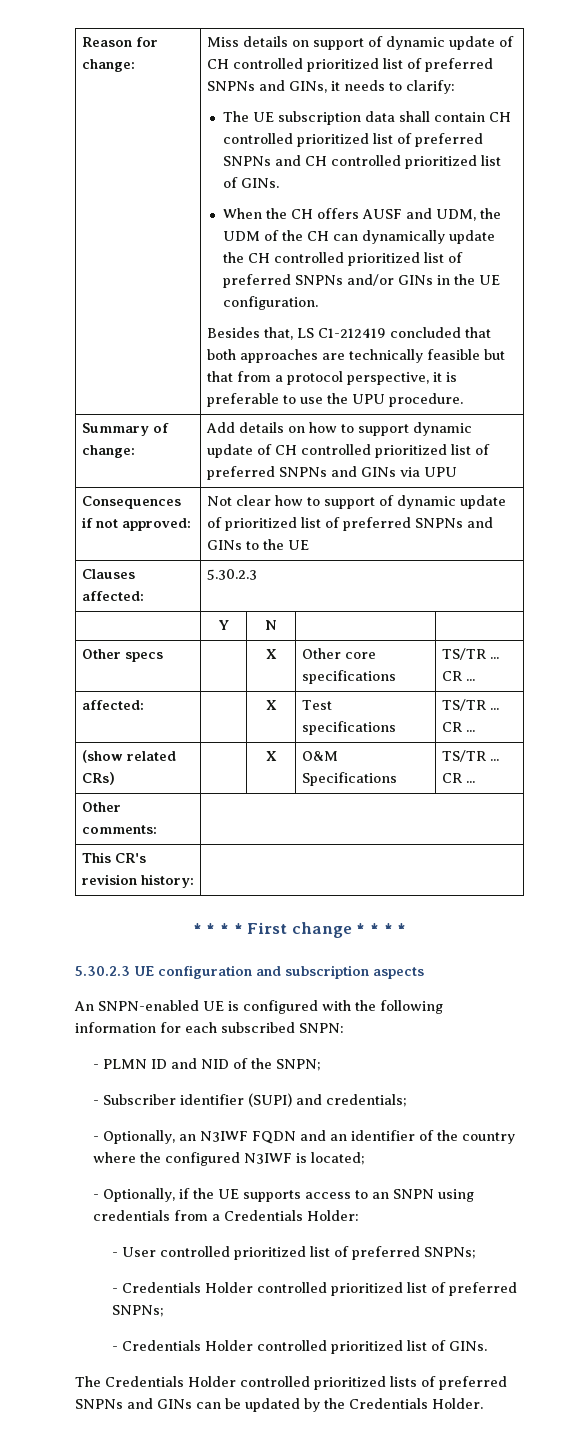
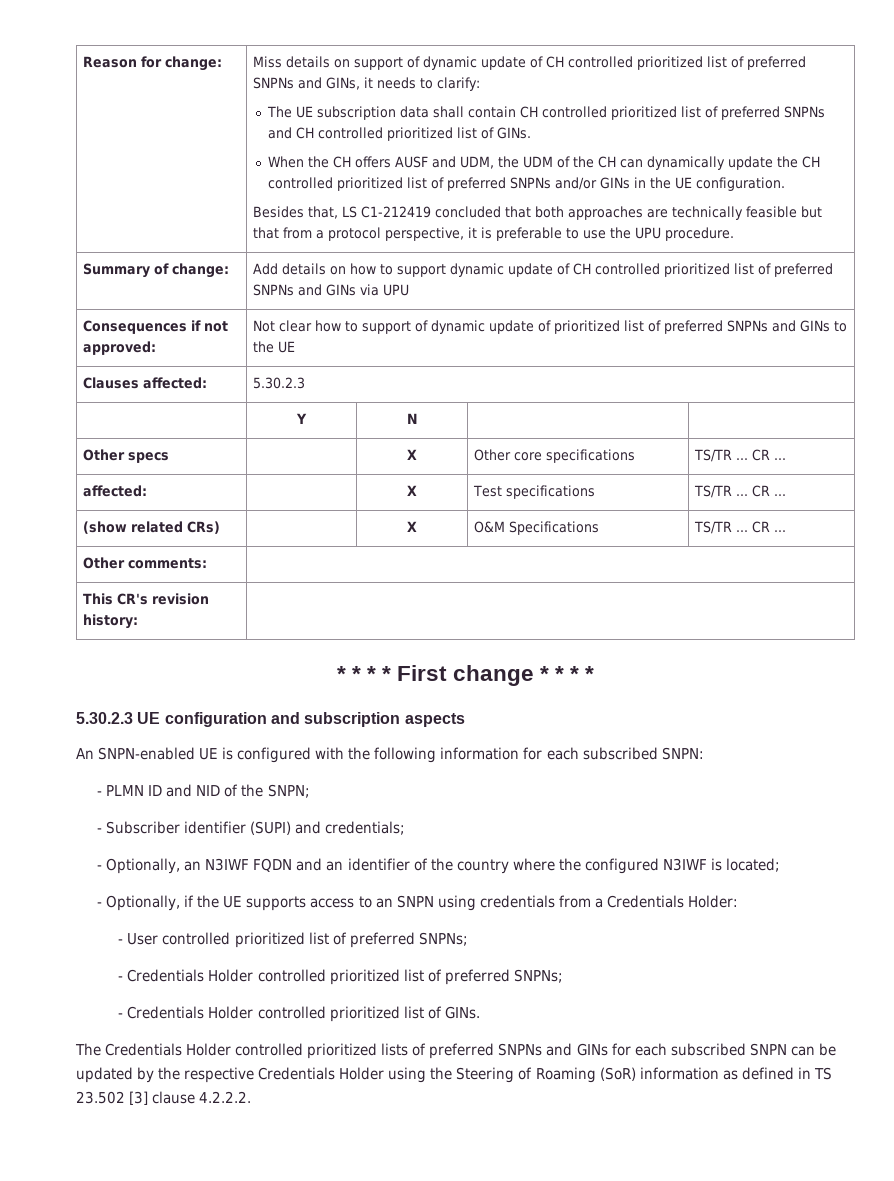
(192, 1404) none -> [611,1043,787,1056] for each subscribed SNPN
[349,1398,483,1409] Credentials Holder. -> [184,1067,832,1083] [76,1091,252,1105] respective Credentials Holder using the Steering of Roaming (SoR) information as defined in TS 23.502 [3] clause 4.2.2.2.

